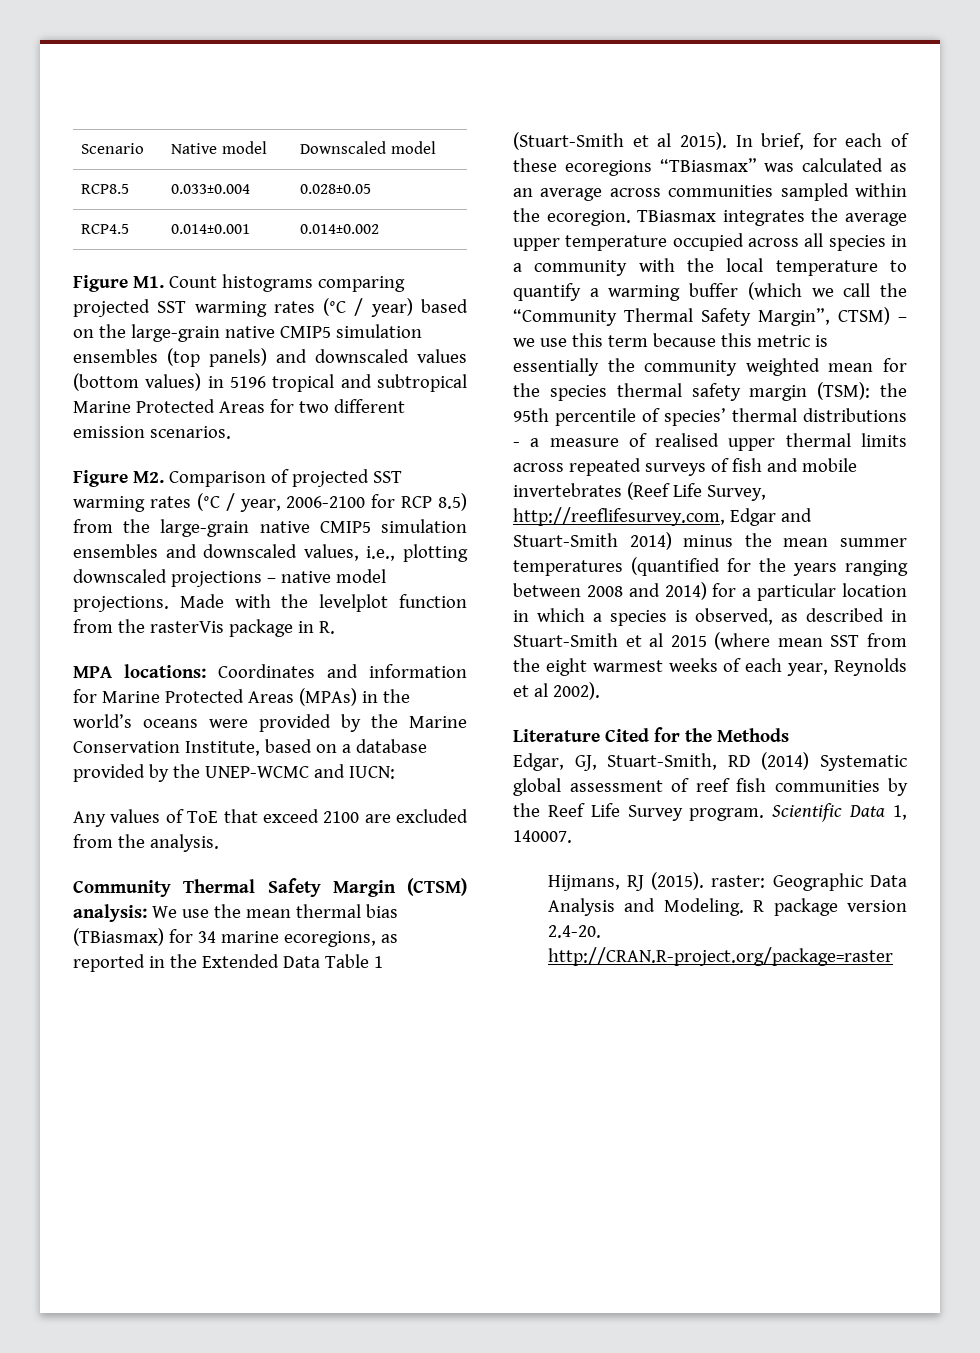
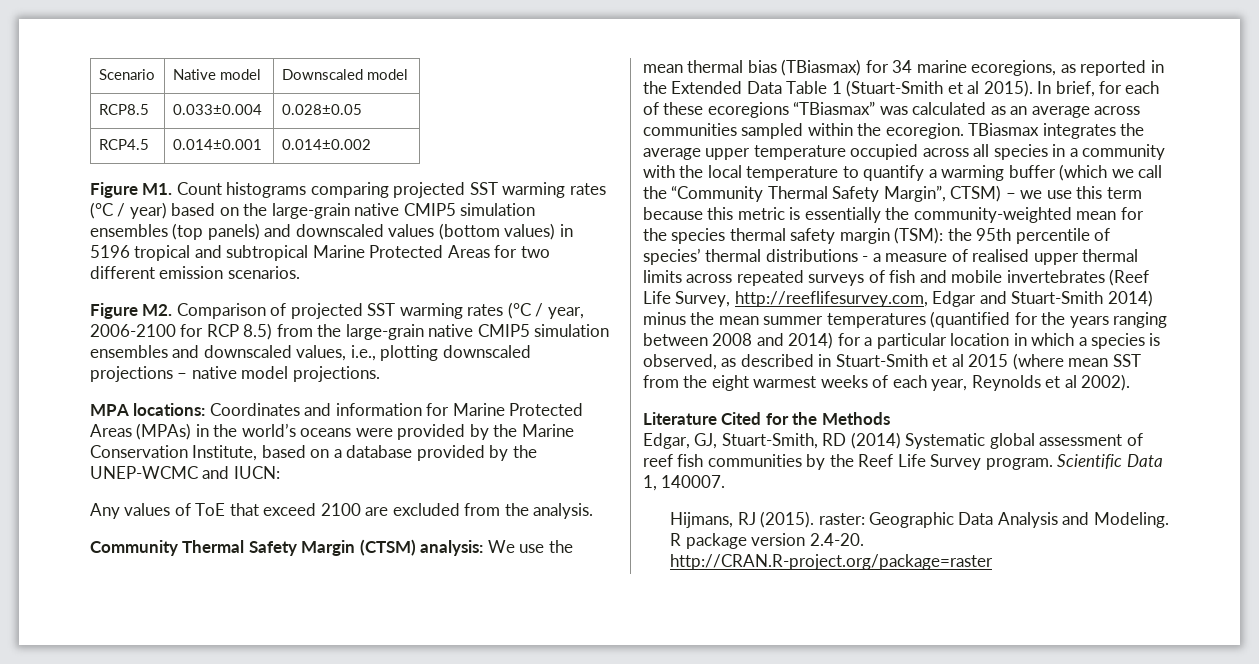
[179,594,467,612] [73,619,335,637] Made with the levelplot function from the rasterVis package in R. -> (380, 374) none
[644,358,820,376] community weighted -> [913,207,1072,223] community-weighted

